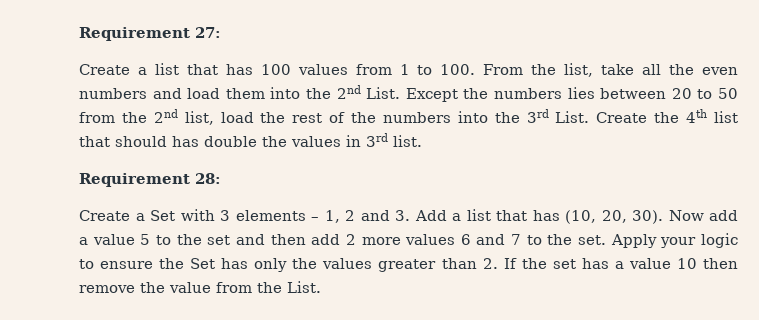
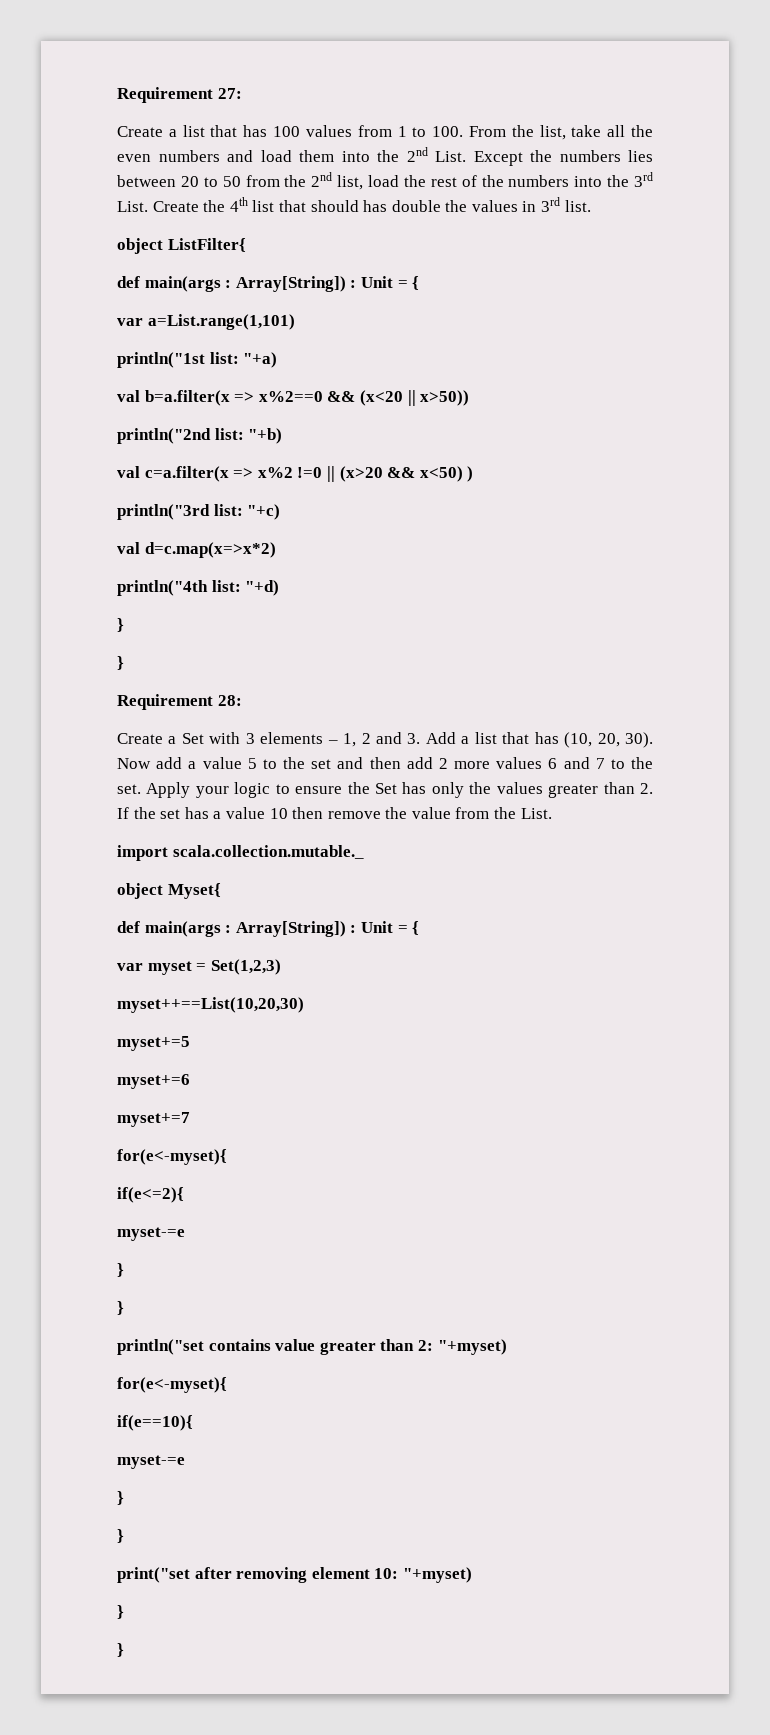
(422, 141) none -> [117,238,246,254] [117,276,420,292] [117,314,295,330] [117,352,278,368] [117,390,470,406] [117,428,283,444] [117,466,474,482] [117,504,281,520] [117,542,276,558] [117,580,280,596] [117,618,124,632] [117,656,124,670] // object ListFilter{ // def main(args : Array[String]) : Unit = { // var a=List.range(1,101) // println("1st list: "+a) // val b=a.filter(x => x%2==0 && (x<20 || x>50)) // println("2nd list: "+b) // val c=a.filter(x => x%2 !=0 || (x>20 && x<50) ) // println("3rd list: "+c) // val d=c.map(x=>x*2) // println("4th list: "+d) // } // }
(321, 287) none -> [117,845,364,861] [117,883,221,899] [117,921,420,937] [117,959,281,975] [117,997,304,1013] [117,1036,190,1051] [117,1074,190,1089] [117,1112,190,1127] [117,1149,227,1165] [117,1187,184,1203] [117,1227,185,1241] [117,1263,124,1277] [117,1301,124,1315] [117,1339,507,1355] [117,1377,227,1393] [117,1415,193,1431] [117,1455,185,1469] [117,1491,124,1505] [117,1529,124,1543] [117,1567,472,1583] [117,1605,124,1619] [117,1643,124,1657] // import scala.collection.mutable._ // object Myset{ // def main(args : Array[String]) : Unit = { // var myset = Set(1,2,3) // myset++==List(10,20,30) // myset+=5 // myset+=6 // myset+=7 // for(e<-myset){ // if(e<=2){ // myset-=e // } // } // println("set contains value greater than 2: "+myset) // for(e<-myset){ // if(e==10){ // myset-=e // } // } // print("set after removing element 10: "+myset) // } // }

